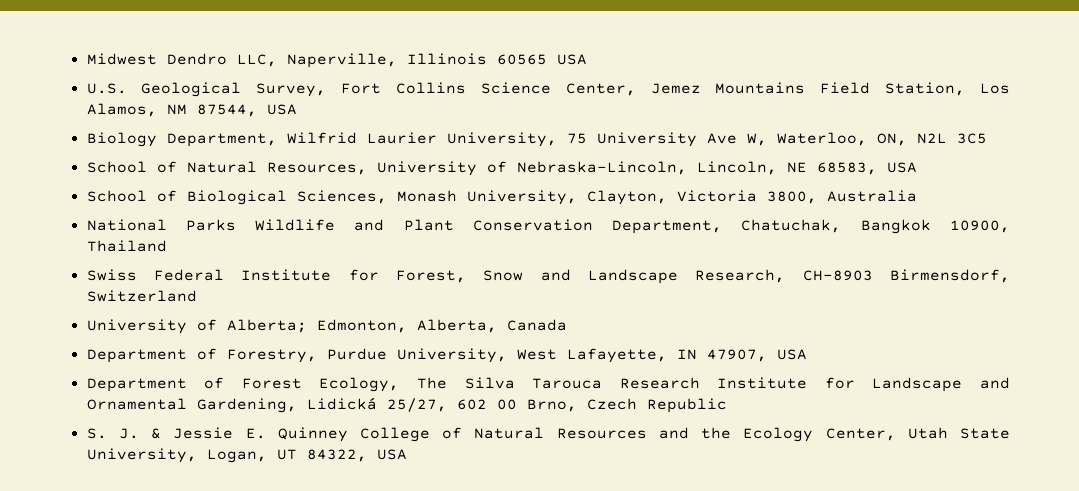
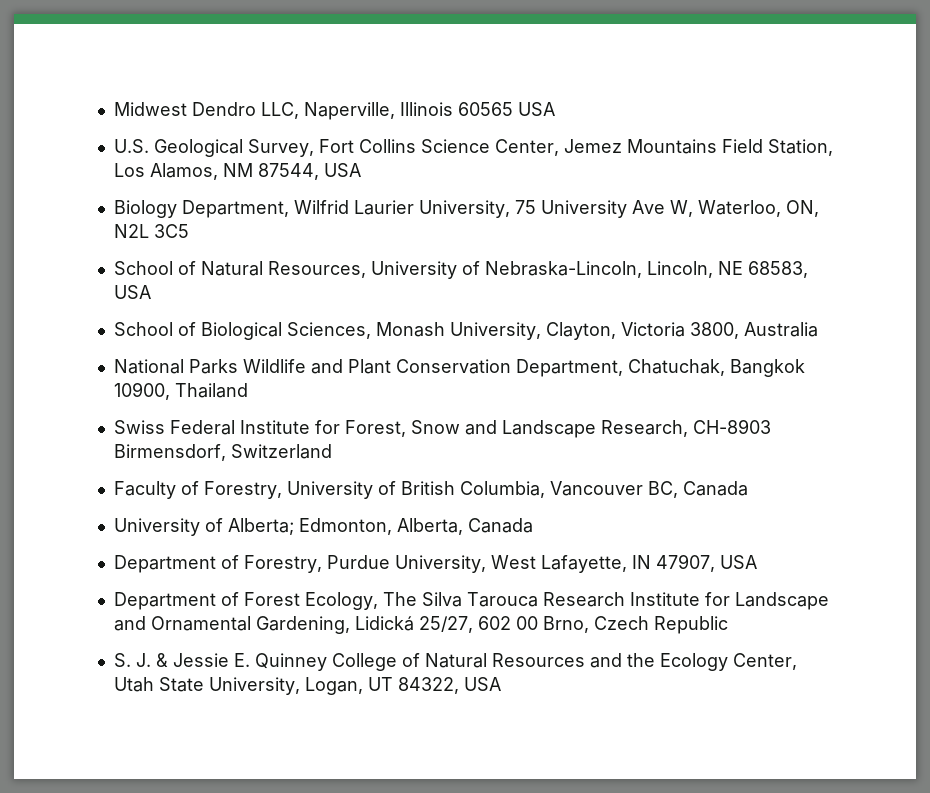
(197, 296) none -> [113,481,748,499] // Faculty of Forestry, University of British Columbia, Vancouver BC, Canada

